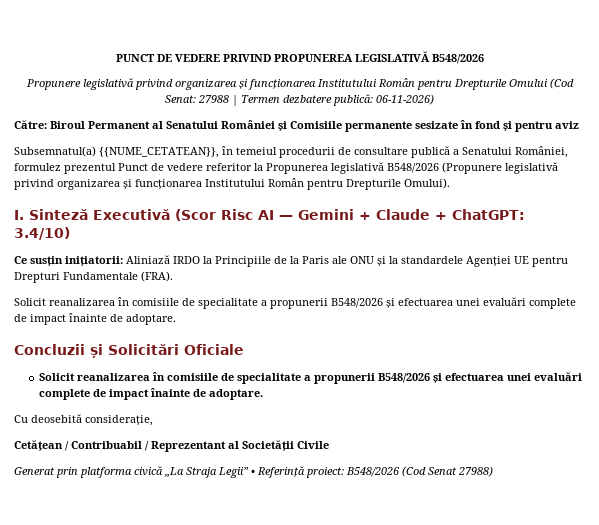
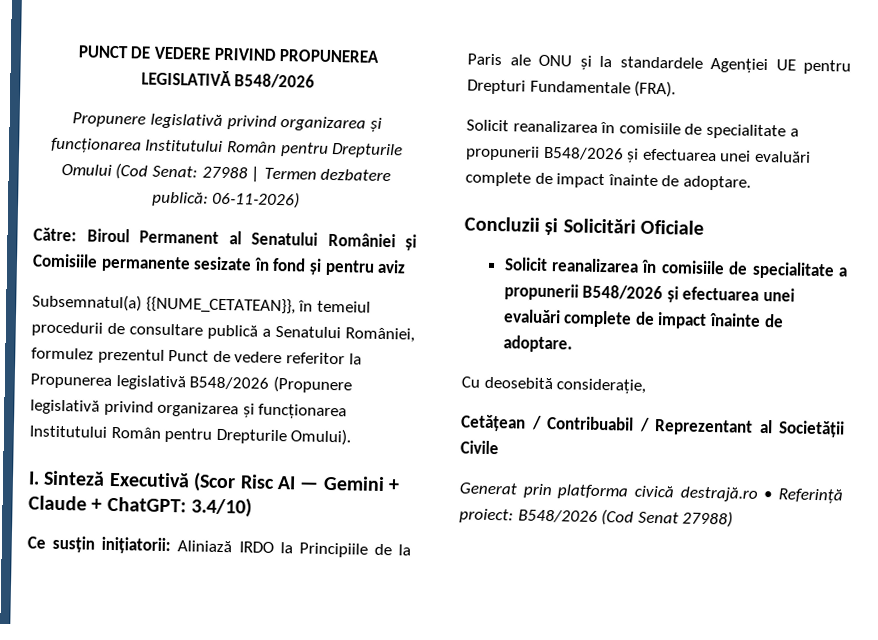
[164,467,249,478] „La Straja Legii” -> [679,486,758,502] destrajă.ro

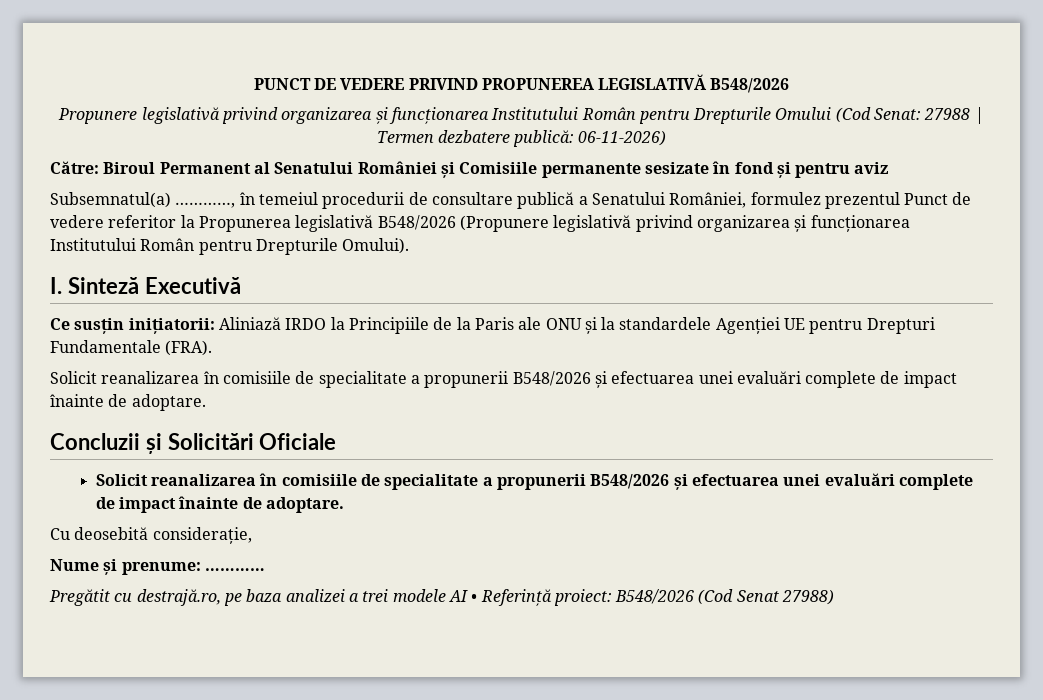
[145,296,296,315] {{NUME_CETATEAN}}, -> [175,202,236,208] …………,
[193,472,401,493] [28,495,253,518] (Scor Risc AI — Gemini + Claude + ChatGPT: 3.4/10) -> (241, 285) none
[460,414,845,438] [460,440,499,455] [459,482,758,502] Cetățean / Contribuabil / Reprezentant al Societății Civile // Generat prin platforma civică destrajă.ro -> [50,559,265,575] [49,589,468,606] Nume și prenume: ………… // Pregătit cu destrajă.ro, pe baza analizei a trei modele AI

